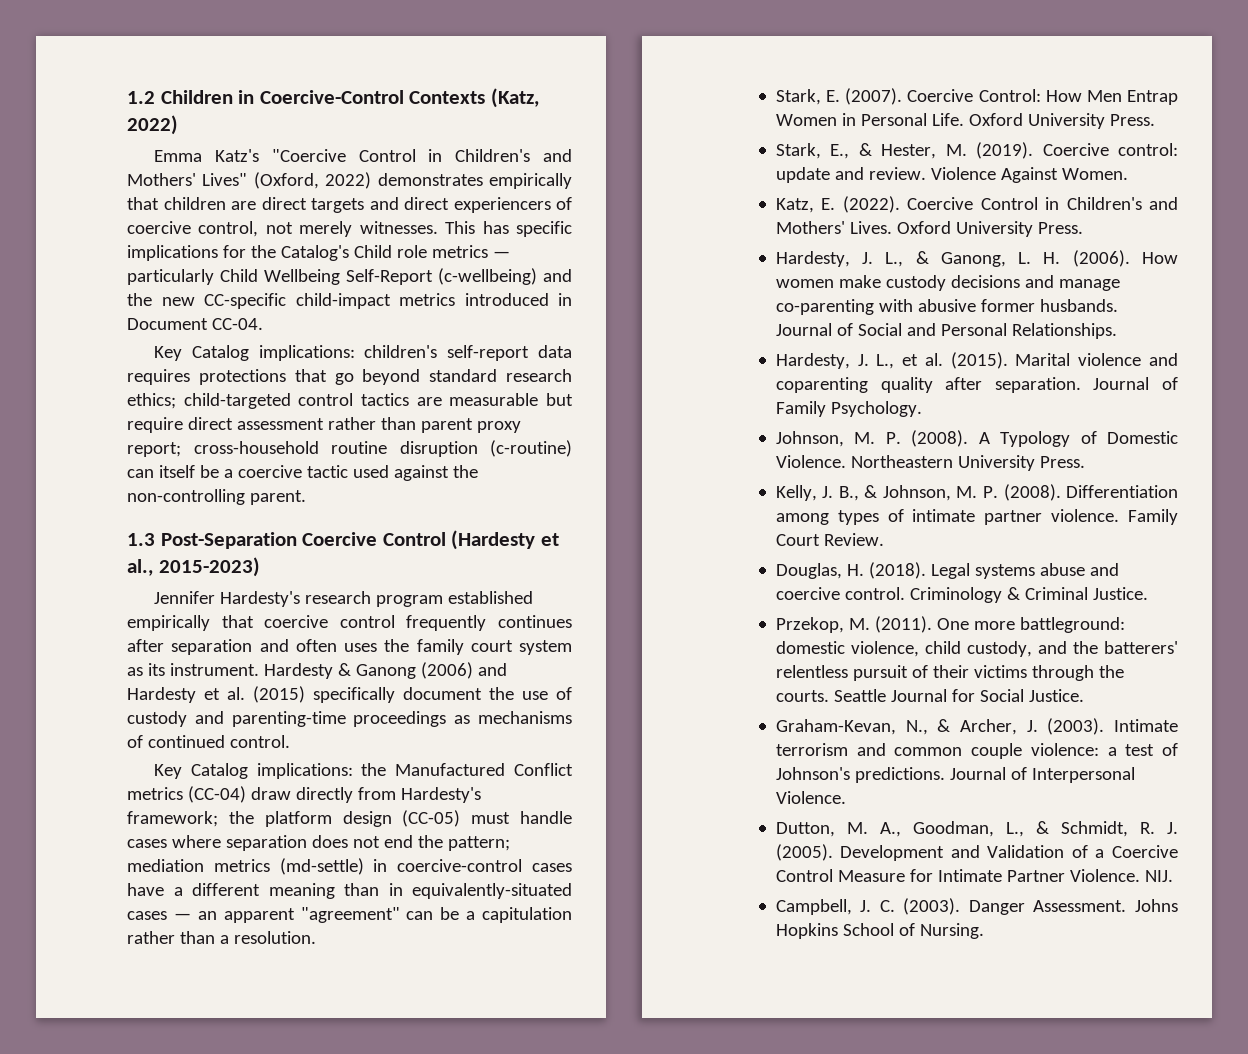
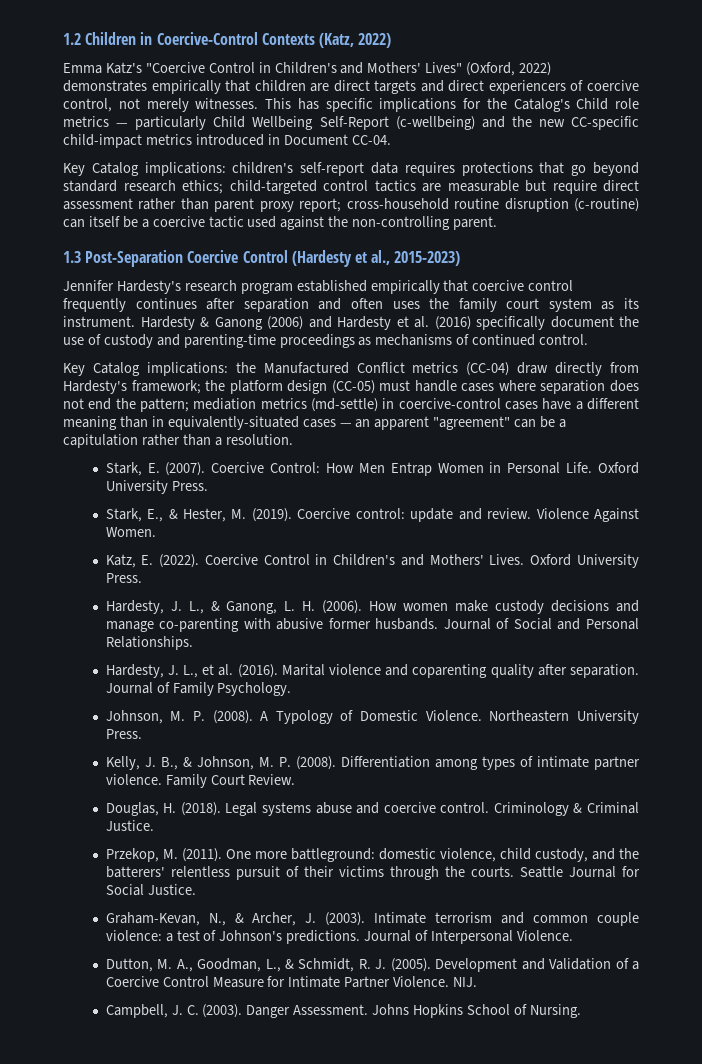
[253,686,305,703] (2015) -> [434,316,471,330] (2016)
[950,352,1008,369] (2015). -> [237,664,278,678] (2016).

